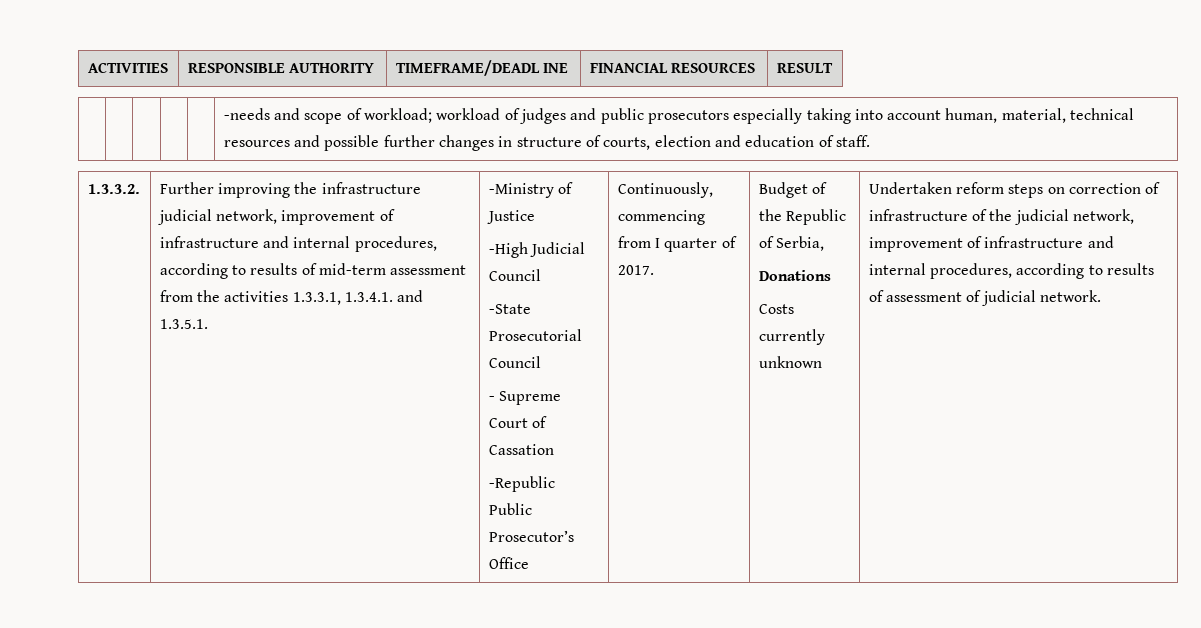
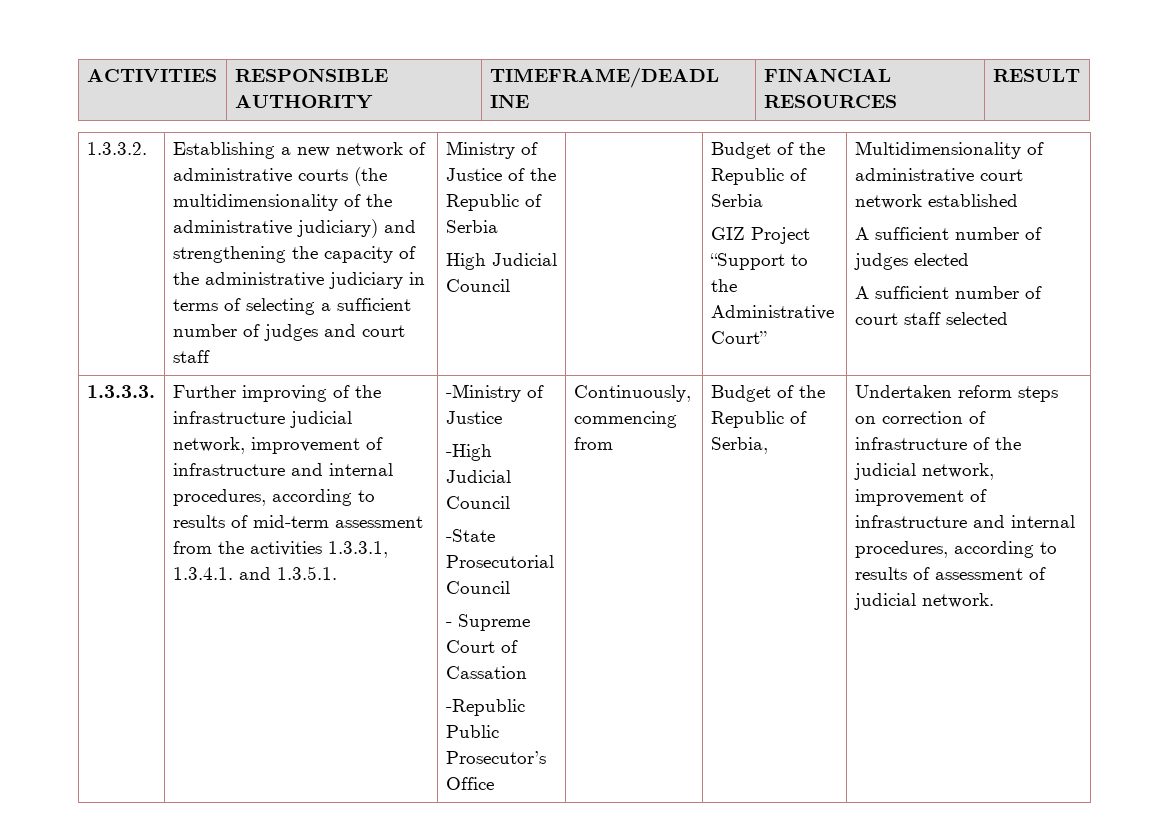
[223,108,1135,124] [223,135,870,151] [87,184,140,194] | | | | | -needs and scope of workload; workload of judges and public prosecutors especially taking into account human, material, technical resources and possible further changes in structure of courts, election and education of staff. // 1.3.3.2. -> [86,142,147,155] [172,142,426,159] [172,167,387,186] [172,194,392,211] [172,219,416,238] [172,246,416,263] [172,272,425,289] [172,298,411,315] [172,324,405,341] [172,350,210,363] [445,141,538,159] [445,168,556,181] [445,194,542,211] [445,220,498,233] [445,253,557,270] [445,279,510,292] [710,142,825,159] [710,168,807,185] [710,194,763,207] [710,227,810,244] [709,253,808,270] [710,279,737,292] [710,305,834,320] [710,331,767,344] [854,141,1044,159] [854,168,1023,183] [854,194,1018,209] [854,227,1042,240] [853,253,969,270] [854,286,1042,299] [854,312,1008,325] [86,385,155,398] 1.3.3.2. | Establishing a new network of administrative courts (the multidimensionality of the administrative judiciary) and strengthening the capacity of the administrative judiciary in terms of selecting a sufficient number of judges and court staff | Ministry of Justice of the Republic of Serbia // High Judicial Council | | Budget of the Republic of Serbia // GIZ Project “Support to the Administrative Court” | Multidimensionality of administrative court network established // A sufficient number of judges elected // A sufficient number of court staff selected // 1.3.3.3.
(291, 190) none -> [332,385,350,398] of
[655,236,737,252] [617,265,654,275] I quarter of 2017. -> (613, 443) none
[758,270,831,281] [758,304,794,314] [758,329,825,345] [758,356,822,368] // Donations // Costs currently unknown -> (768, 445) none

